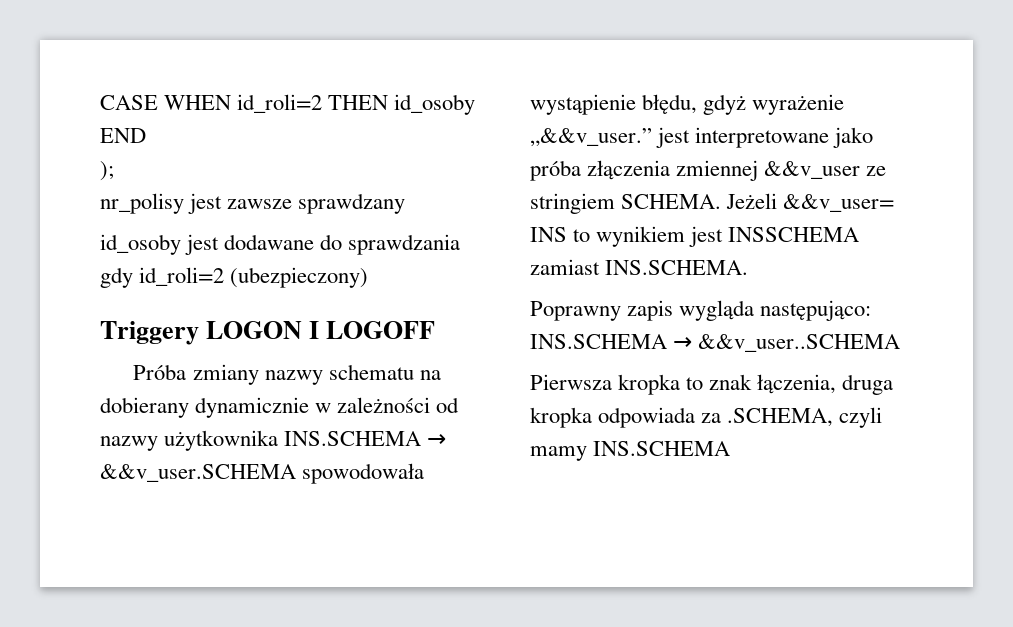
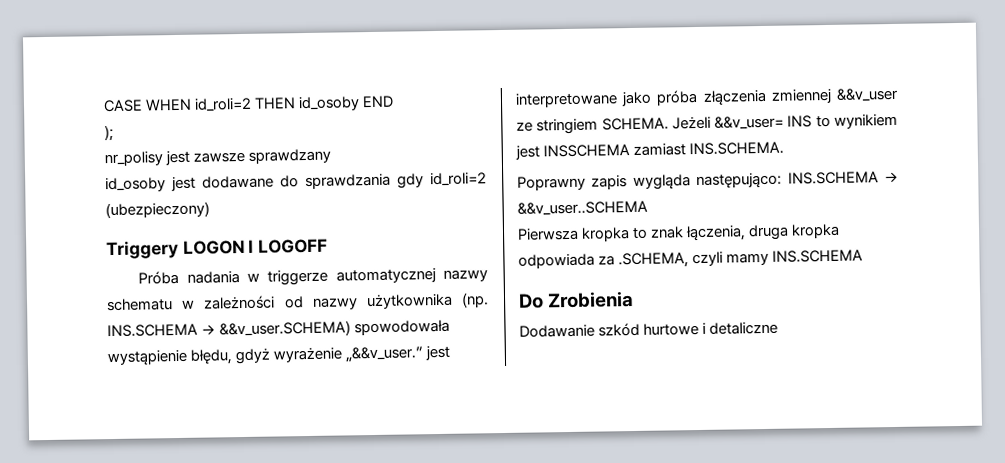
[192,364,441,385] [100,397,310,418] zmiany nazwy schematu na dobierany dynamicznie -> [186,268,488,286] [106,298,173,312] nadania w triggerze automatycznej nazwy schematu
[284,431,447,446] [100,464,296,482] INS.SCHEMA → &&v_user.SCHEMA -> [461,292,489,308] [107,320,352,338] (np. INS.SCHEMA → &&v_user.SCHEMA)
(731, 448) none -> [518,290,635,309] [519,321,779,338] // Do Zrobienia // Dodawanie szkód hurtowe i detaliczne

